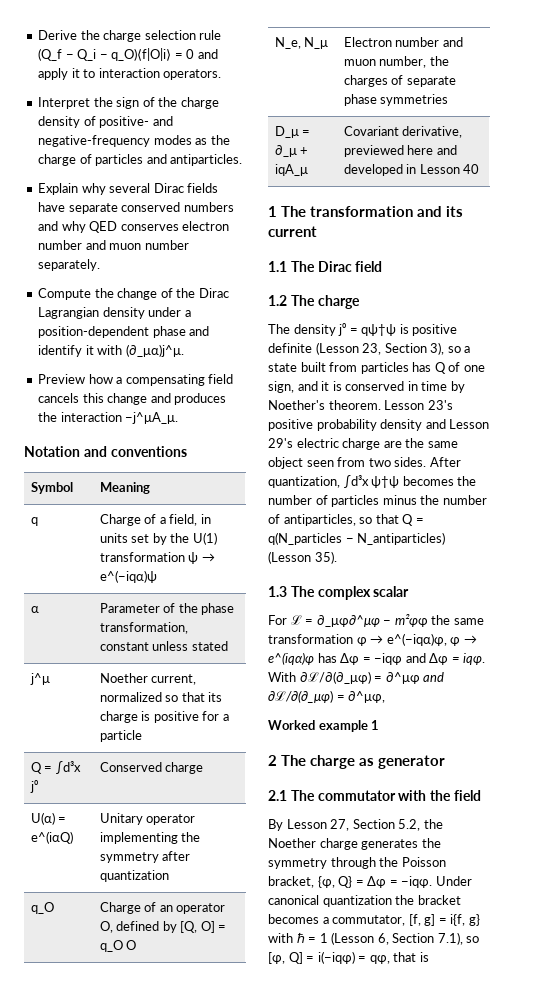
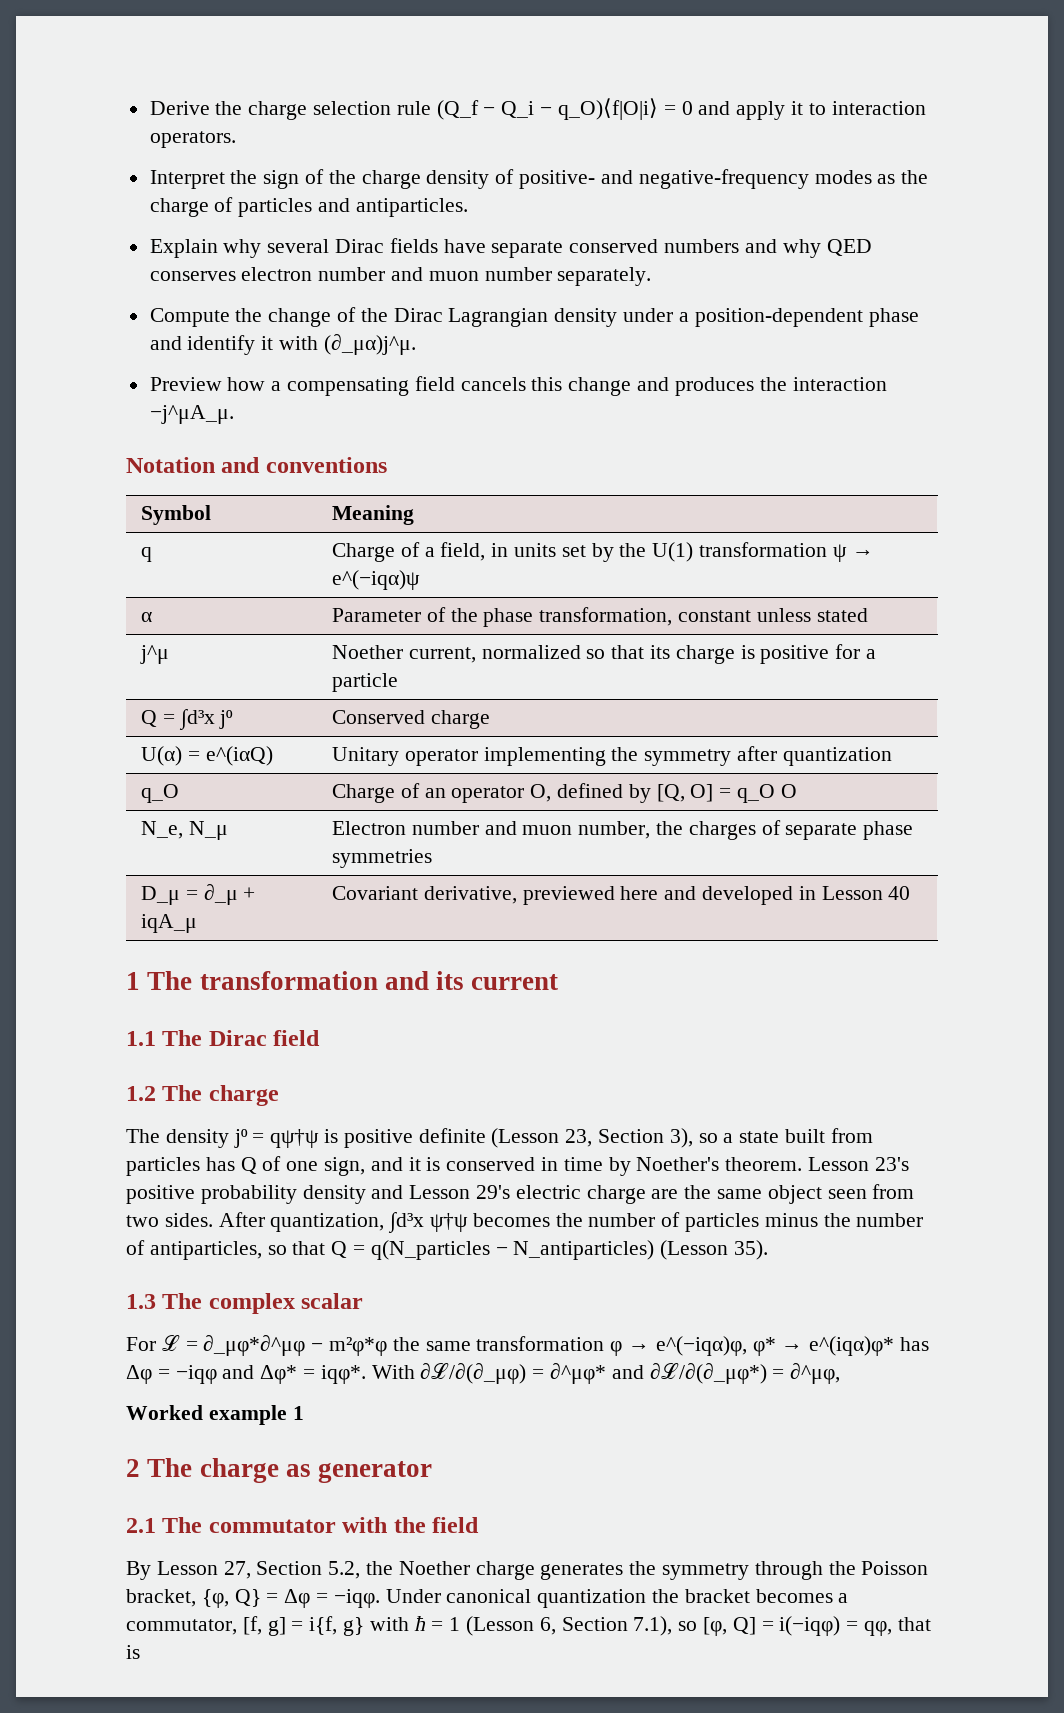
[316,614,428,627] ∂_μφ∂^μφ − m²φφ -> [203,1335,388,1356] ∂_μφ*∂^μφ − m²φ*φ
[450,635,477,646] [268,652,314,665] φ → e^(iqα)φ -> [752,1336,895,1356] φ* → e^(iqα)φ*
[429,653,486,665] [268,671,445,684] [268,690,333,703] Δφ = iqφ. With ∂ℒ/∂(∂_μφ) = ∂^μφ and ∂ℒ/∂(∂_μφ) -> [260,1363,767,1384] Δφ* = iqφ*. With ∂ℒ/∂(∂_μφ) = ∂^μφ* and ∂ℒ/∂(∂_μφ*)

